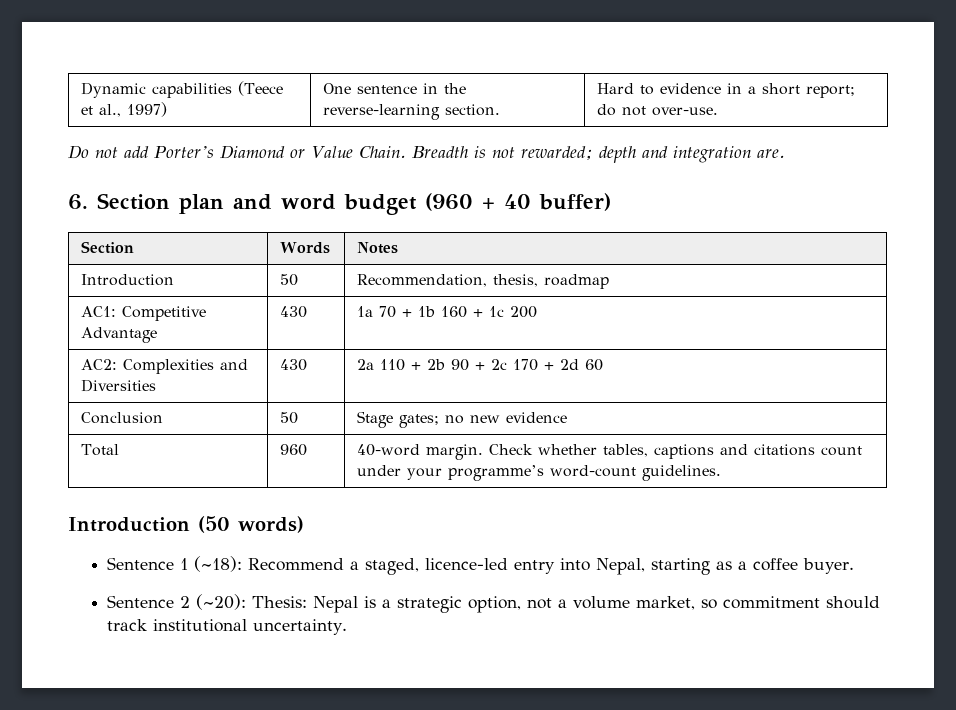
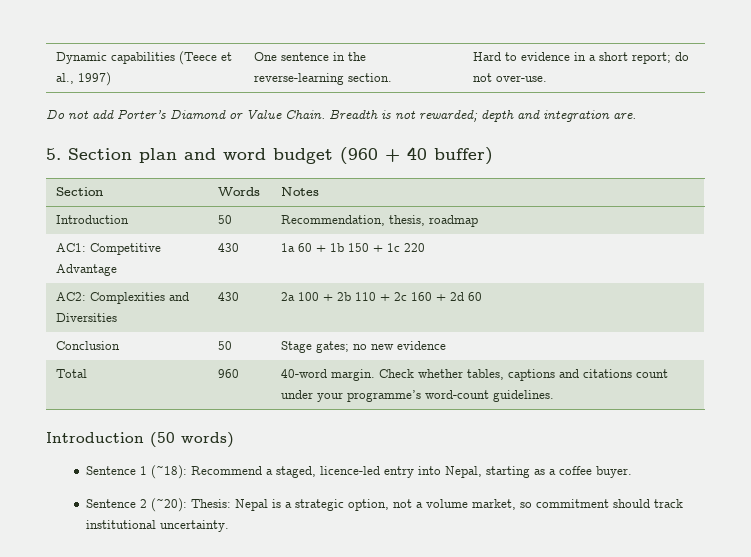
[68,194,88,210] 6. -> [46,148,61,160] 5.
[379,306,397,318] 70 -> [297,243,312,252] 60
[441,306,468,318] 160 -> [347,243,369,252] 150
[510,306,538,318] 200 -> [403,243,425,252] 220
[380,359,539,371] 110 + 2b 90 + 2c 170 -> [297,292,432,301] 100 + 2b 110 + 2c 160

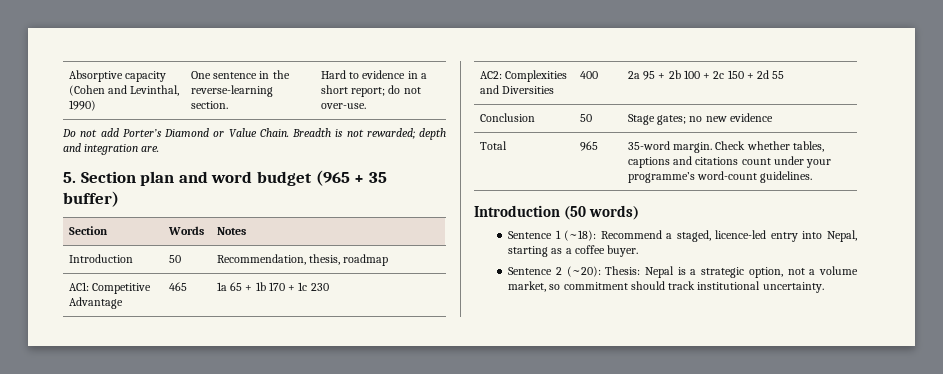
[55,51,232,65] [55,72,111,86] Dynamic capabilities (Teece et al., 1997) -> [68,70,167,82] [68,85,180,96] [68,100,96,111] Absorptive capacity (Cohen and Levinthal, 1990)
[340,147,427,164] (960 + 40 -> [315,170,387,186] (965 + 35
[217,243,239,252] 430 -> [168,282,187,291] 465
[297,243,312,252] 60 -> [230,282,243,291] 65
[347,243,369,252] 150 -> [268,282,285,291] 170
[403,243,425,252] 220 -> [310,283,329,291] 230
[217,292,239,301] 430 -> [579,71,598,79] 400
[297,292,432,301] 100 + 2b 110 + 2c 160 -> [643,70,744,80] 95 + 2b 100 + 2c 150
[467,292,482,301] 60 -> [772,71,785,79] 55
[217,369,239,378] [280,369,327,378] 960 | 40-word -> [579,141,598,151] [627,141,670,150] 965 | 35-word

